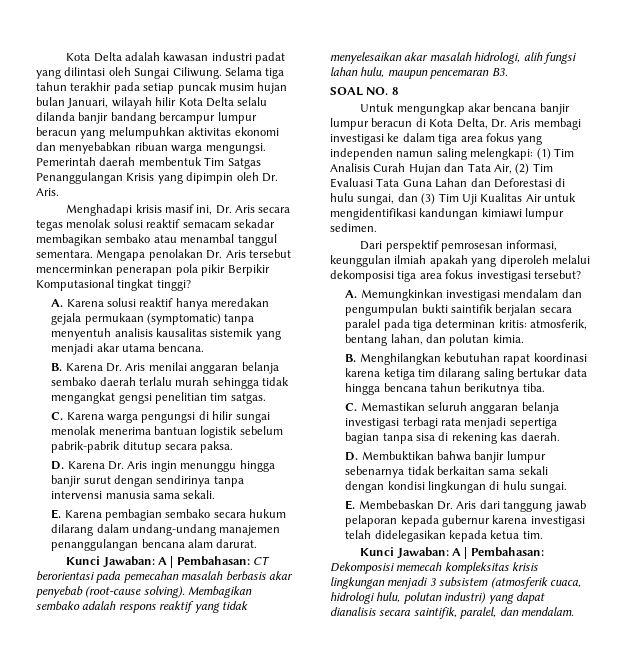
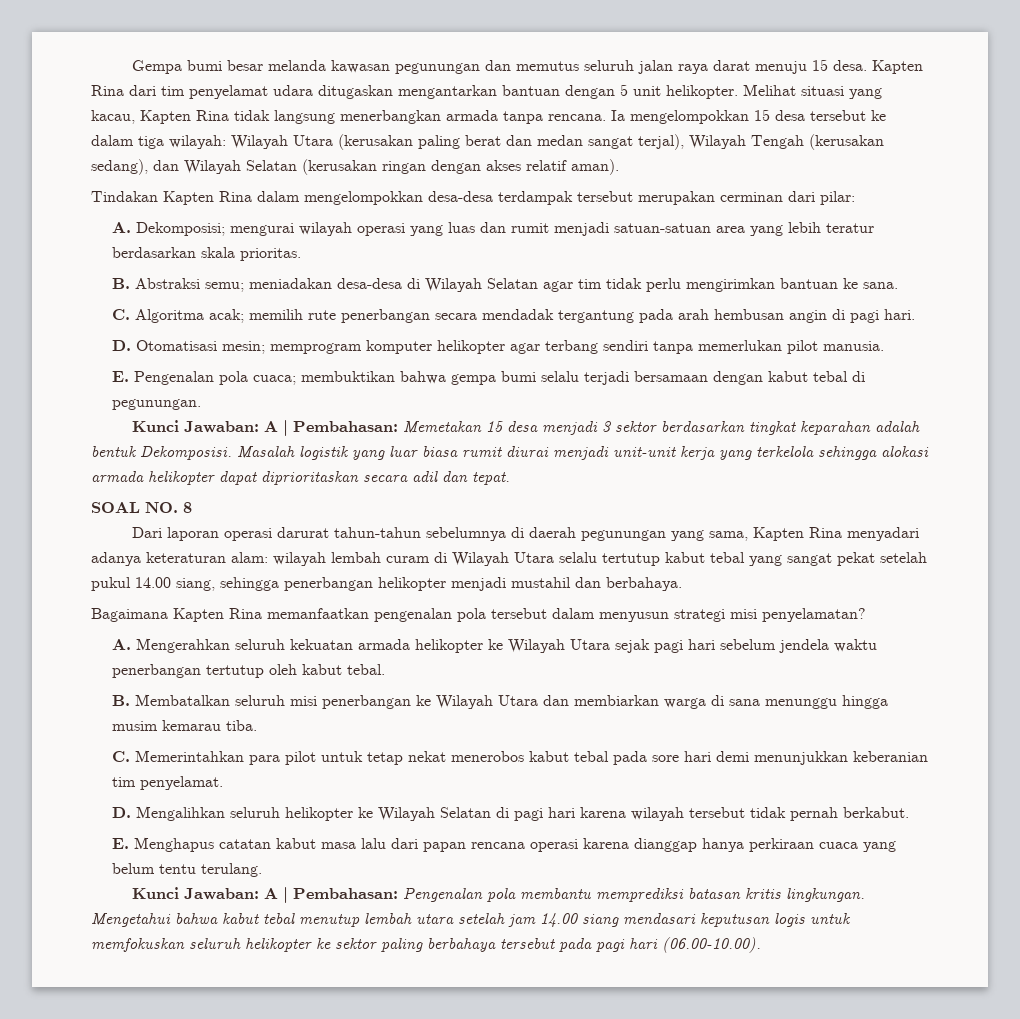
[66,52,286,64] [36,67,285,79] [36,82,288,94] [36,97,268,109] [36,112,257,124] [36,127,279,139] [36,142,266,154] [36,157,261,169] [36,172,278,184] [36,188,59,196] [66,204,291,216] [36,219,275,231] [36,234,277,246] [36,249,291,261] [36,264,270,276] [36,279,191,291] [51,298,270,310] [51,313,255,325] [51,328,281,340] [51,343,205,355] [51,362,279,374] [51,377,290,389] [51,392,266,404] [51,411,270,423] [51,426,283,438] [51,441,234,453] [51,460,275,472] [51,475,244,487] [51,490,216,499] [51,509,287,521] [51,524,281,536] [51,539,258,551] [66,556,271,568] [36,571,293,583] [36,586,253,598] [36,601,248,613] [330,52,576,64] [330,67,508,79] [330,87,398,96] [360,103,570,115] [330,118,581,130] [330,133,543,145] [330,148,574,160] [330,163,553,175] [330,178,566,188] [330,193,576,205] [330,208,565,220] [330,223,377,232] [360,240,558,252] [330,255,590,267] [330,270,581,282] [345,289,582,301] [345,304,572,316] [345,319,588,331] [345,334,524,346] [345,353,587,365] [345,368,587,380] [345,383,545,395] [345,402,559,414] [345,417,557,429] [345,432,560,444] [345,451,546,463] [345,466,548,478] [345,481,568,493] [345,500,586,512] [345,515,585,527] [345,530,543,542] [360,547,544,559] [330,562,539,574] [330,577,581,589] [330,592,545,604] [330,607,574,619] Kota Delta adalah kawasan industri padat yang dilintasi oleh Sungai Ciliwung. Selama tiga tahun terakhir pada setiap puncak musim hujan bulan Januari, wilayah hilir Kota Delta selalu dilanda banjir bandang bercampur lumpur beracun yang melumpuhkan aktivitas ekonomi dan menyebabkan ribuan warga mengungsi. Pemerintah daerah membentuk Tim Satgas Penanggulangan Krisis yang dipimpin oleh Dr. Aris. // Menghadapi krisis masif ini, Dr. Aris secara tegas menolak solusi reaktif semacam sekadar membagikan sembako atau menambal tanggul sementara. Mengapa penolakan Dr. Aris tersebut mencerminkan penerapan pola pikir Berpikir Komputasional tingkat tinggi? // A. Karena solusi reaktif hanya meredakan gejala permukaan (symptomatic) tanpa menyentuh analisis kausalitas sistemik yang menjadi akar utama bencana. // B. Karena Dr. Aris menilai anggaran belanja sembako daerah terlalu murah sehingga tidak mengangkat gengsi penelitian tim satgas. // C. Karena warga pengungsi di hilir sungai menolak menerima bantuan logistik sebelum pabrik-pabrik ditutup secara paksa. // D. Karena Dr. Aris ingin menunggu hingga banjir surut dengan sendirinya tanpa intervensi manusia sama sekali. // E. Karena pembagian sembako secara hukum dilarang dalam undang-undang manajemen penanggulangan bencana alam darurat. // Kunci Jawaban: A | Pembahasan: CT berorientasi pada pemecahan masalah berbasis akar penyebab (root-cause solving). Membagikan sembako adalah respons reaktif yang tidak menyelesaikan akar masalah hidrologi, alih fungsi lahan hulu, maupun pencemaran B3. // SOAL NO. 8 // Untuk mengungkap akar bencana banjir lumpur beracun di Kota Delta, Dr. Aris membagi investigasi ke dalam tiga area fokus yang independen namun saling melengkapi: (1) Tim Analisis Curah Hujan dan Tata Air, (2) Tim Evaluasi Tata Guna Lahan dan Deforestasi di hulu sungai, dan (3) Tim Uji Kualitas Air untuk mengidentifikasi kandungan kimiawi lumpur sedimen. // Dari perspektif pemrosesan informasi, keunggulan ilmiah apakah yang diperoleh melalui dekomposisi tiga area fokus investigasi tersebut? // A. Memungkinkan investigasi mendalam dan pengumpulan bukti saintifik berjalan secara paralel pada tiga determinan kritis: atmosferik, bentang lahan, dan polutan kimia. // B. Menghilangkan kebutuhan rapat koordinasi karena ketiga tim dilarang saling bertukar data hingga bencana tahun berikutnya tiba. // C. Memastikan seluruh anggaran belanja investigasi terbagi rata menjadi sepertiga bagian tanpa sisa di rekening kas daerah. // D. Membuktikan bahwa banjir lumpur sebenarnya tidak berkaitan sama sekali dengan kondisi lingkungan di hulu sungai. // E. Membebaskan Dr. Aris dari tanggung jawab pelaporan kepada gubernur karena investigasi telah didelegasikan kepada ketua tim. // Kunci Jawaban: A | Pembahasan: Dekomposisi memecah kompleksitas krisis lingkungan menjadi 3 subsistem (atmosferik cuaca, hidrologi hulu, polutan industri) yang dapat dianalisis secara saintifik, paralel, dan mendalam. -> [132,59,924,74] [91,84,882,99] [91,109,886,124] [91,134,884,150] [91,159,619,175] [91,191,855,205] [111,222,874,236] [111,247,301,261] [111,278,898,292] [111,309,915,323] [111,340,884,354] [111,371,865,385] [111,399,201,410] [132,420,921,436] [91,446,929,460] [91,471,510,485] [91,502,192,513] [132,527,920,541] [91,552,927,566] [91,577,682,591] [91,608,866,622] [111,638,877,653] [111,664,385,678] [111,694,888,709] [111,720,257,731] [111,750,928,765] [111,776,223,790] [111,806,909,821] [111,837,896,852] [111,863,262,877] [132,887,866,903] [91,913,851,927] [91,937,761,953] Gempa bumi besar melanda kawasan pegunungan dan memutus seluruh jalan raya darat menuju 15 desa. Kapten Rina dari tim penyelamat udara ditugaskan mengantarkan bantuan dengan 5 unit helikopter. Melihat situasi yang kacau, Kapten Rina tidak langsung menerbangkan armada tanpa rencana. Ia mengelompokkan 15 desa tersebut ke dalam tiga wilayah: Wilayah Utara (kerusakan paling berat dan medan sangat terjal), Wilayah Tengah (kerusakan sedang), dan Wilayah Selatan (kerusakan ringan dengan akses relatif aman). // Tindakan Kapten Rina dalam mengelompokkan desa-desa terdampak tersebut merupakan cerminan dari pilar: // A. Dekomposisi; mengurai wilayah operasi yang luas dan rumit menjadi satuan-satuan area yang lebih teratur berdasarkan skala prioritas. // B. Abstraksi semu; meniadakan desa-desa di Wilayah Selatan agar tim tidak perlu mengirimkan bantuan ke sana. // C. Algoritma acak; memilih rute penerbangan secara mendadak tergantung pada arah hembusan angin di pagi hari. // D. Otomatisasi mesin; memprogram komputer helikopter agar terbang sendiri tanpa memerlukan pilot manusia. // E. Pengenalan pola cuaca; membuktikan bahwa gempa bumi selalu terjadi bersamaan dengan kabut tebal di pegunungan. // Kunci Jawaban: A | Pembahasan: Memetakan 15 desa menjadi 3 sektor berdasarkan tingkat keparahan adalah bentuk Dekomposisi. Masalah logistik yang luar biasa rumit diurai menjadi unit-unit kerja yang terkelola sehingga alokasi armada helikopter dapat diprioritaskan secara adil dan tepat. // SOAL NO. 8 // Dari laporan operasi darurat tahun-tahun sebelumnya di daerah pegunungan yang sama, Kapten Rina menyadari adanya keteraturan alam: wilayah lembah curam di Wilayah Utara selalu tertutup kabut tebal yang sangat pekat setelah pukul 14.00 siang, sehingga penerbangan helikopter menjadi mustahil dan berbahaya. // Bagaimana Kapten Rina memanfaatkan pengenalan pola tersebut dalam menyusun strategi misi penyelamatan? // A. Mengerahkan seluruh kekuatan armada helikopter ke Wilayah Utara sejak pagi hari sebelum jendela waktu penerbangan tertutup oleh kabut tebal. // B. Membatalkan seluruh misi penerbangan ke Wilayah Utara dan membiarkan warga di sana menunggu hingga musim kemarau tiba. // C. Memerintahkan para pilot untuk tetap nekat menerobos kabut tebal pada sore hari demi menunjukkan keberanian tim penyelamat. // D. Mengalihkan seluruh helikopter ke Wilayah Selatan di pagi hari karena wilayah tersebut tidak pernah berkabut. // E. Menghapus catatan kabut masa lalu dari papan rencana operasi karena dianggap hanya perkiraan cuaca yang belum tentu terulang. // Kunci Jawaban: A | Pembahasan: Pengenalan pola membantu memprediksi batasan kritis lingkungan. Mengetahui bahwa kabut tebal menutup lembah utara setelah jam 14.00 siang mendasari keputusan logis untuk memfokuskan seluruh helikopter ke sektor paling berbahaya tersebut pada pagi hari (06.00-10.00).

